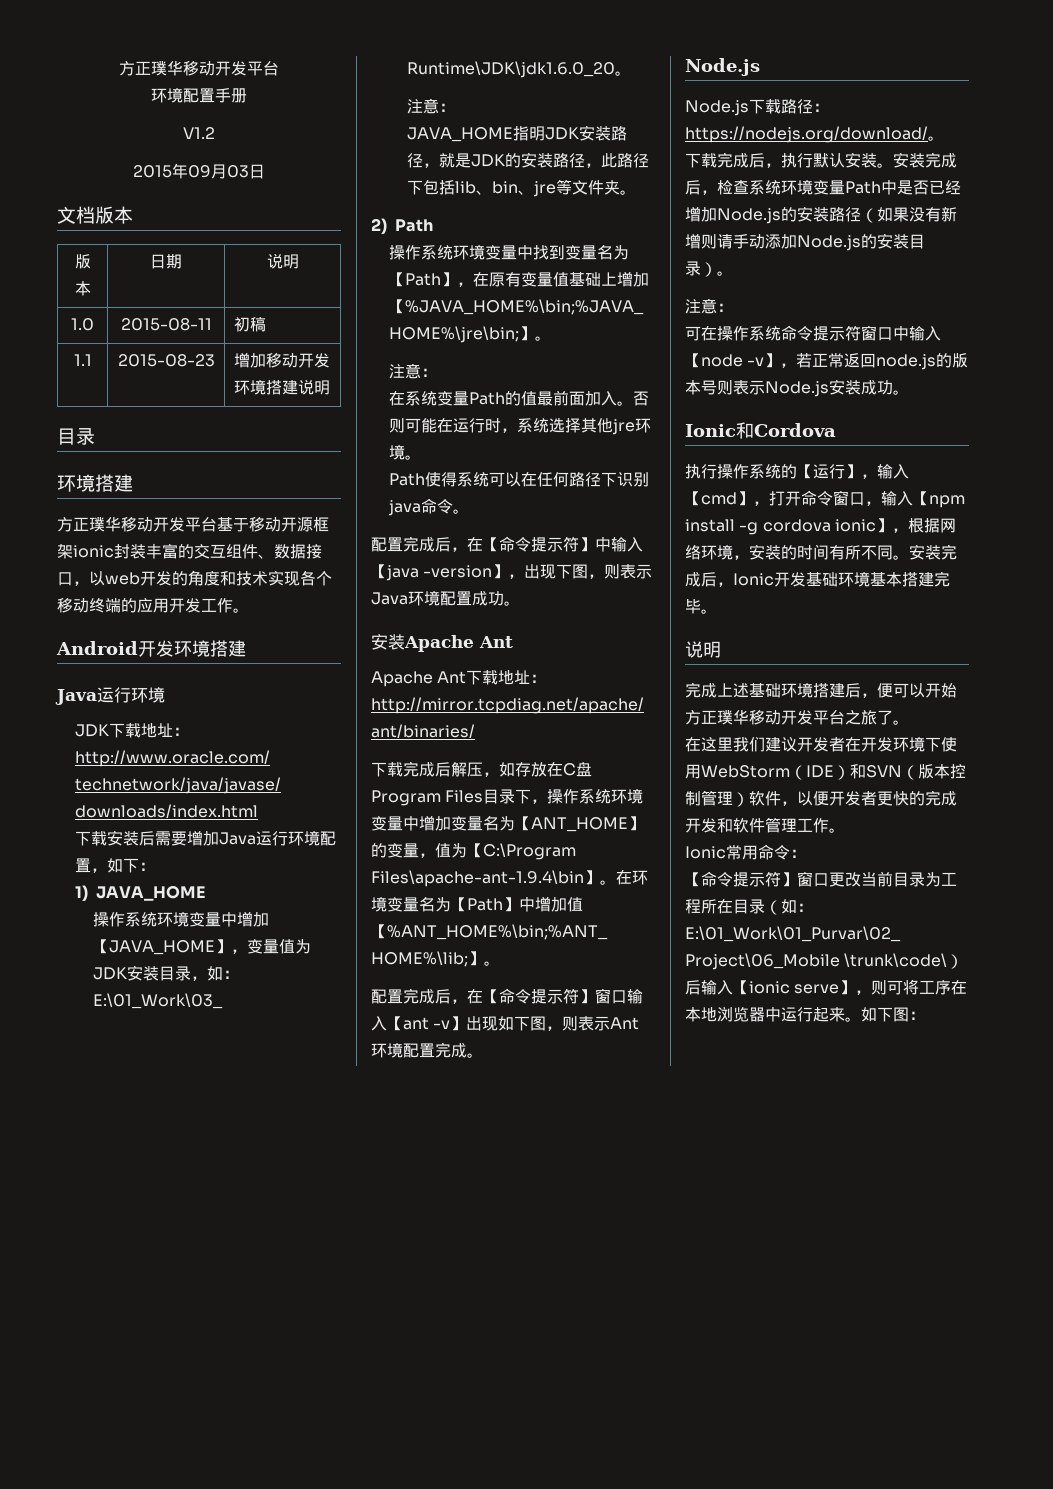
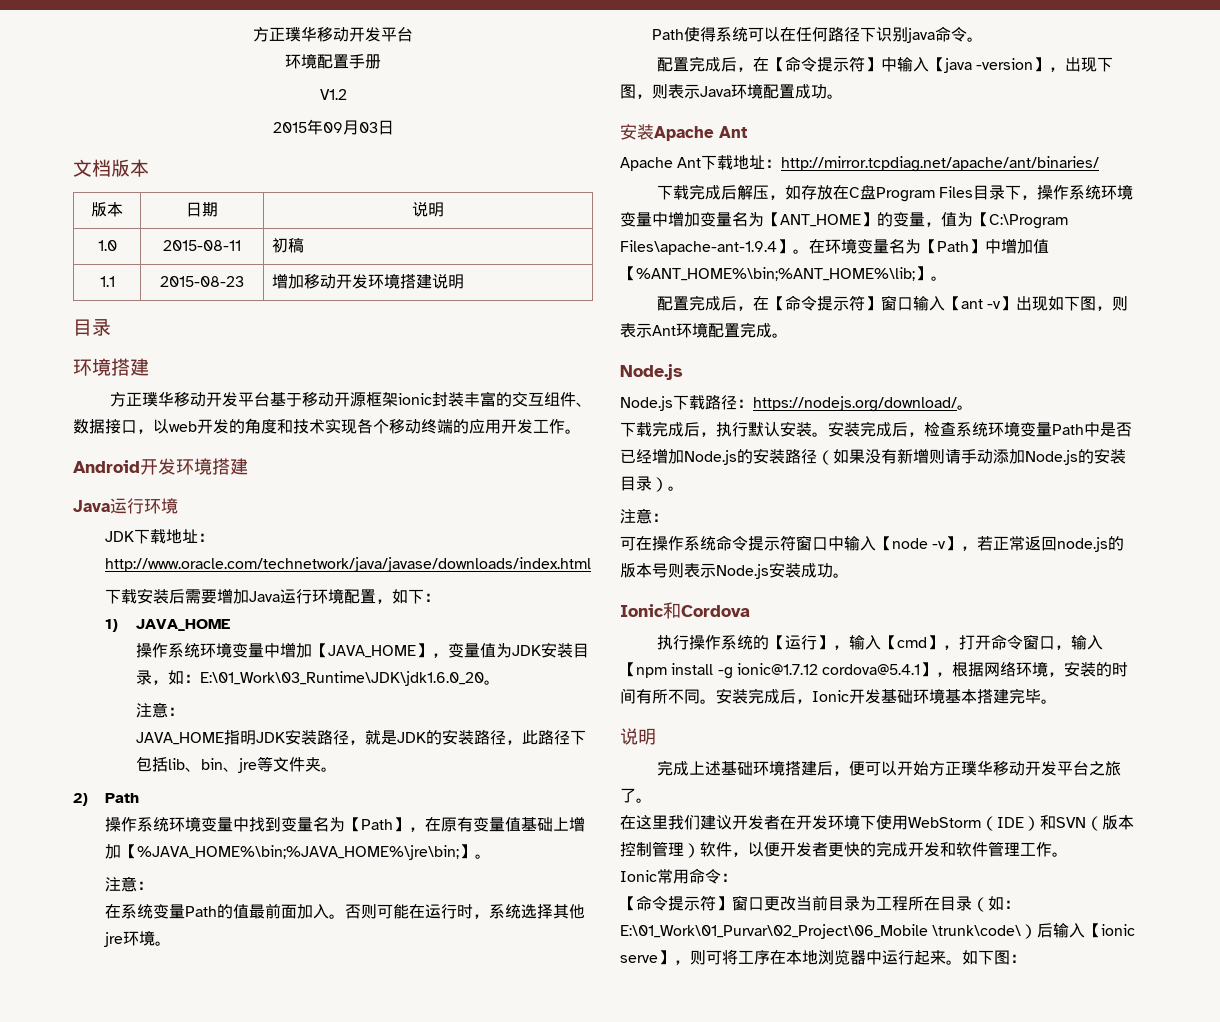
[371,870,584,887] Files\apache-ant-1.9.4\bin -> [620,240,777,255] Files\apache-ant-1.9.4
[762,519,876,532] cordova ionic -> [736,663,921,675] ionic@1.7.12 cordova@5.4.1

